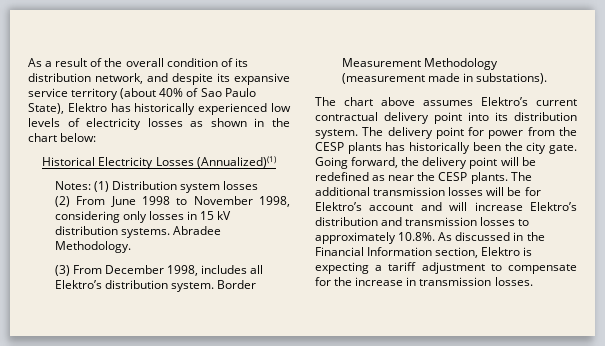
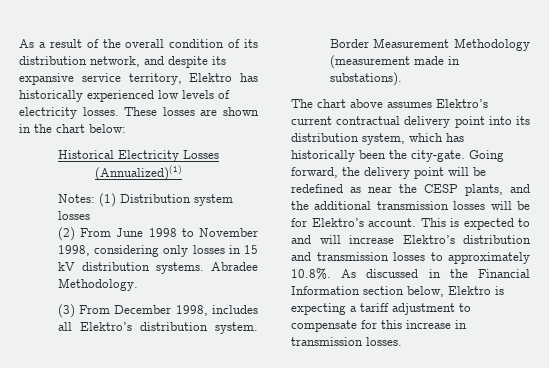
[71,88,256,100] [28,103,64,114] territory (about 40% of Sao Paulo State), -> [128,73,182,85] territory,
[147,118,204,127] losses as -> [82,107,218,116] losses. These losses are
[315,127,577,139] [315,142,382,154] system. The delivery point for power from the CESP plants -> [362,133,443,145] system, which
[526,142,577,154] city gate. -> [411,150,465,162] city-gate.
[470,172,532,184] plants. The -> [465,184,530,196] [291,201,309,210] plants, and the
[369,204,414,211] account -> [368,218,530,230] account. This is expected to
[435,247,479,258] section, -> [363,286,444,297] section below,
[334,277,353,286] the -> [381,320,402,329] this

